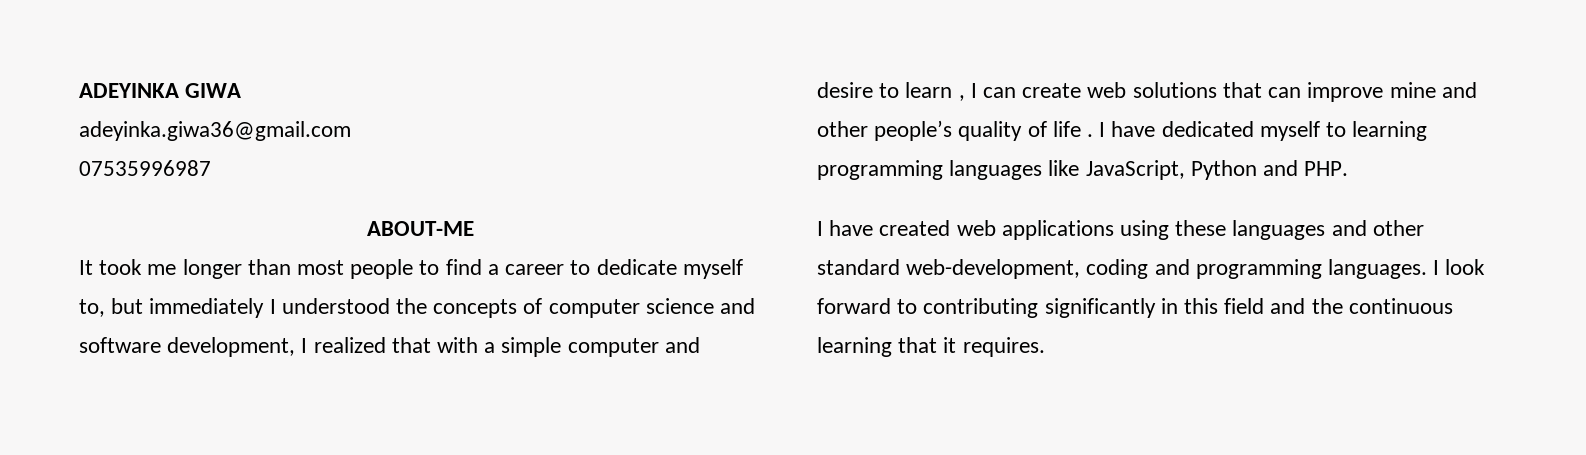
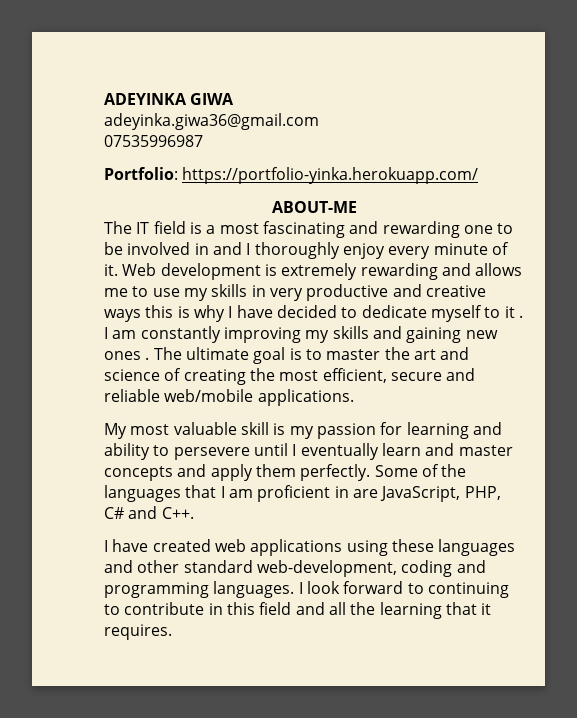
(211, 168) none -> [104,167,479,184] // Portfolio: https://portfolio-yinka.herokuapp.com/
[79,259,743,279] [79,298,756,318] [79,337,700,357] [817,82,1477,102] [817,120,1428,141] [817,160,1349,180] It took me longer than most people to find a career to dedicate myself to, but immediately I understood the concepts of computer science and software development, I realized that with a simple computer and desire to learn , I can create web solutions that can improve mine and other people’s quality of life . I have dedicated myself to learning programming languages like JavaScript, Python and PHP. -> [104,221,514,238] [104,242,509,259] [104,263,523,280] [104,284,486,301] [104,305,523,322] [104,326,498,343] [104,347,470,364] [104,368,476,385] [104,389,354,406] [104,422,502,439] [104,443,513,460] [104,464,467,481] [104,485,501,502] [104,506,194,519] The IT field is a most fascinating and rewarding one to be involved in and I thoroughly enjoy every minute of it. Web development is extremely rewarding and allows me to use my skills in very productive and creative ways this is why I have decided to dedicate myself to it . I am constantly improving my skills and gaining new ones . The ultimate goal is to master the art and science of creating the most efficient, secure and reliable web/mobile applications. // My most valuable skill is my passion for learning and ability to persevere until I eventually learn and master concepts and apply them perfectly. Some of the languages that I am proficient in are JavaScript, PHP, C# and C++.
[923,298,1156,318] contributing significantly -> [427,582,509,598] [104,602,205,615] continuing to contribute
[1311,298,1453,314] the continuous -> [328,602,376,615] all the

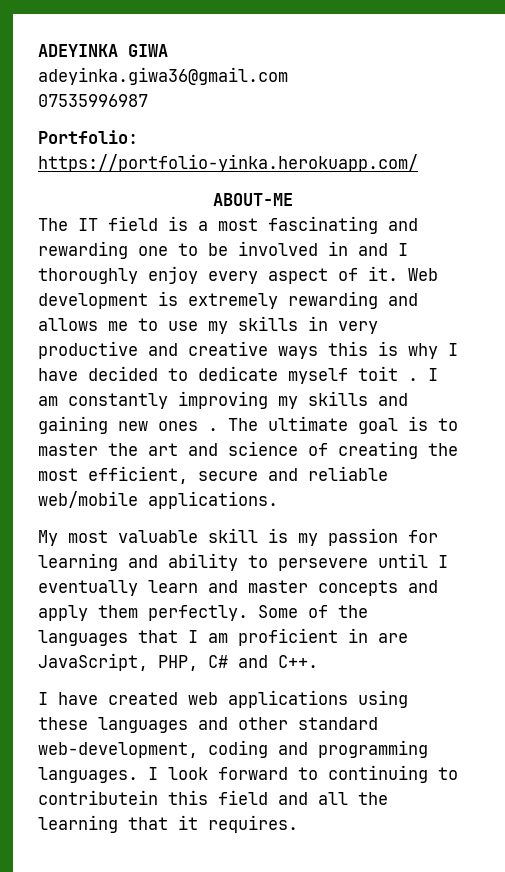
[433,243,488,255] minute -> [268,268,328,284] aspect
[484,306,515,318] to it -> [358,366,398,381] toit
[124,602,223,615] contribute in -> [38,790,158,805] contributein

